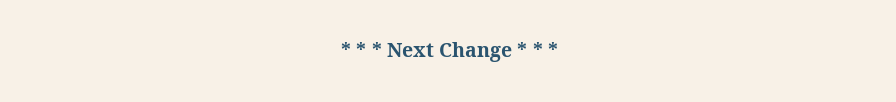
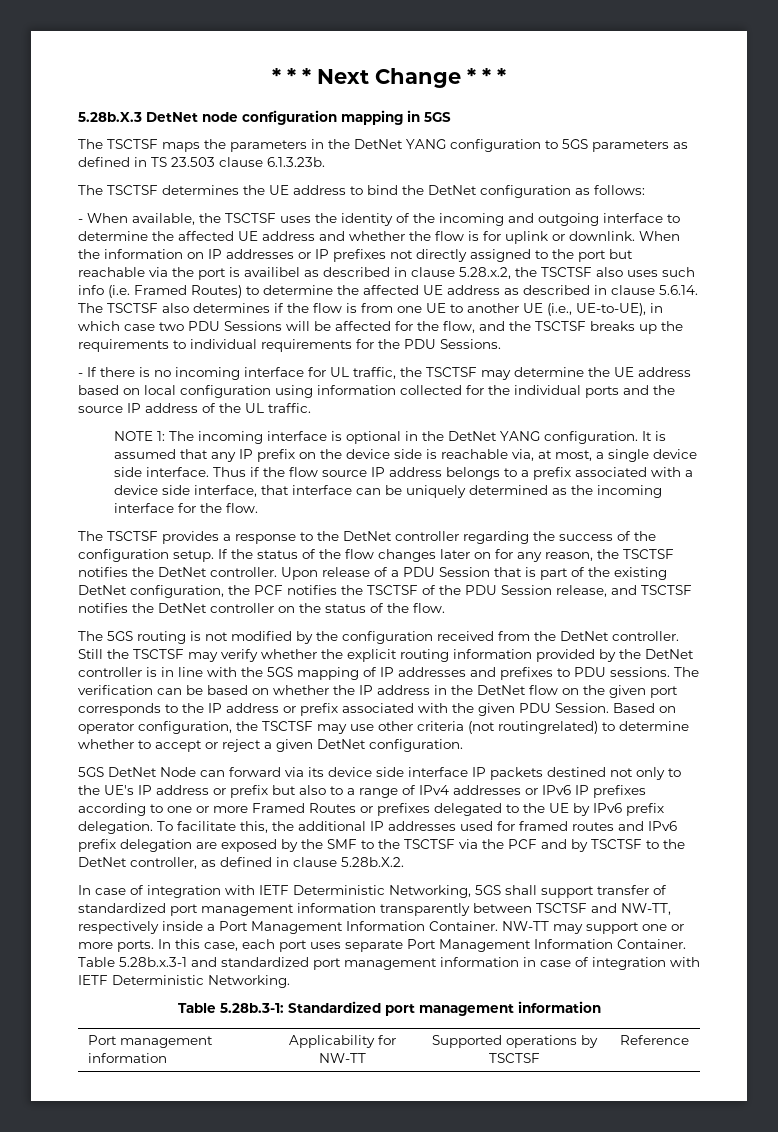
(558, 49) none -> [78,110,451,125] [78,139,688,152] [78,157,325,167] [78,185,645,198] [78,213,680,226] [78,231,680,244] [78,249,633,262] [78,267,695,280] [78,285,698,298] [78,303,663,316] [78,321,683,334] [78,339,501,352] [78,367,691,380] [78,385,675,398] [78,403,311,413] [113,431,666,444] [113,449,697,462] [113,467,693,480] [113,485,662,498] [113,503,258,513] [78,531,656,544] [78,549,674,562] [78,567,667,580] [78,585,692,598] [78,603,445,613] [78,631,679,644] [78,649,694,662] [78,667,699,680] [78,685,678,698] [78,703,676,716] [78,721,689,734] [78,739,463,752] [78,767,681,780] [78,785,646,798] [78,803,664,816] [78,821,677,834] [78,839,685,852] [78,857,404,869] [78,885,667,898] [78,903,671,916] [78,921,684,934] [78,939,686,952] [78,957,700,970] [78,975,290,988] [177,1001,601,1016] [88,1035,214,1048] [88,1053,168,1063] [289,1035,396,1048] [319,1053,366,1063] [431,1035,598,1048] [488,1053,540,1063] [619,1035,689,1045] // 5.28b.X.3 DetNet node configuration mapping in 5GS // The TSCTSF maps the parameters in the DetNet YANG configuration to 5GS parameters as defined in TS 23.503 clause 6.1.3.23b. // The TSCTSF determines the UE address to bind the DetNet configuration as follows: // - When available, the TSCTSF uses the identity of the incoming and outgoing interface to determine the affected UE address and whether the flow is for uplink or downlink. When the information on IP addresses or IP prefixes not directly assigned to the port but reachable via the port is availibel as described in clause 5.28.x.2, the TSCTSF also uses such info (i.e. Framed Routes) to determine the affected UE address as described in clause 5.6.14. The TSCTSF also determines if the flow is from one UE to another UE (i.e., UE-to-UE), in which case two PDU Sessions will be affected for the flow, and the TSCTSF breaks up the requirements to individual requirements for the PDU Sessions. // - If there is no incoming interface for UL traffic, the TSCTSF may determine the UE address based on local configuration using information collected for the individual ports and the source IP address of the UL traffic. // NOTE 1: The incoming interface is optional in the DetNet YANG configuration. It is assumed that any IP prefix on the device side is reachable via, at most, a single device side interface. Thus if the flow source IP address belongs to a prefix associated with a device side interface, that interface can be uniquely determined as the incoming interface for the flow. // The TSCTSF provides a response to the DetNet controller regarding the success of the configuration setup. If the status of the flow changes later on for any reason, the TSCTSF notifies the DetNet controller. Upon release of a PDU Session that is part of the existing DetNet configuration, the PCF notifies the TSCTSF of the PDU Session release, and TSCTSF notifies the DetNet controller on the status of the flow. // The 5GS routing is not modified by the configuration received from the DetNet controller. Still the TSCTSF may verify whether the explicit routing information provided by the DetNet controller is in line with the 5GS mapping of IP addresses and prefixes to PDU sessions. The verification can be based on whether the IP address in the DetNet flow on the given port corresponds to the IP address or prefix associated with the given PDU Session. Based on operator configuration, the TSCTSF may use other criteria (not routingrelated) to determine whether to accept or reject a given DetNet configuration. // 5GS DetNet Node can forward via its device side interface IP packets destined not only to the UE's IP address or prefix but also to a range of IPv4 addresses or IPv6 IP prefixes according to one or more Framed Routes or prefixes delegated to the UE by IPv6 prefix delegation. To facilitate this, the additional IP addresses used for framed routes and IPv6 prefix delegation are exposed by the SMF to the TSCTSF via the PCF and by TSCTSF to the DetNet controller, as defined in clause 5.28b.X.2. // In case of integration with IETF Deterministic Networking, 5GS shall support transfer of standardized port management information transparently between TSCTSF and NW-TT, respectively inside a Port Management Information Container. NW-TT may support one or more ports. In this case, each port uses separate Port Management Information Container. Table 5.28b.x.3-1 and standardized port management information in case of integration with IETF Deterministic Networking. // Table 5.28b.3-1: Standardized port management information // Port management information | Applicability for NW-TT | Supported operations by TSCTSF | Reference

